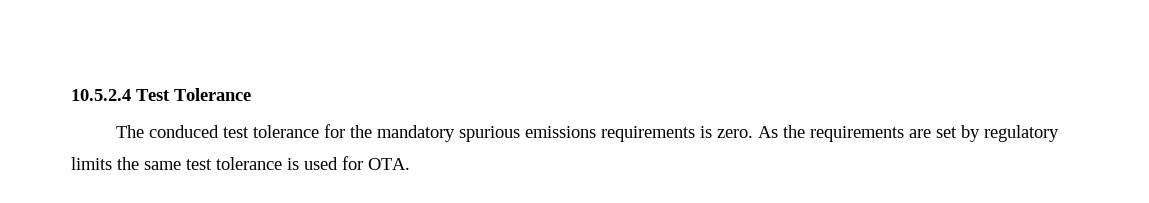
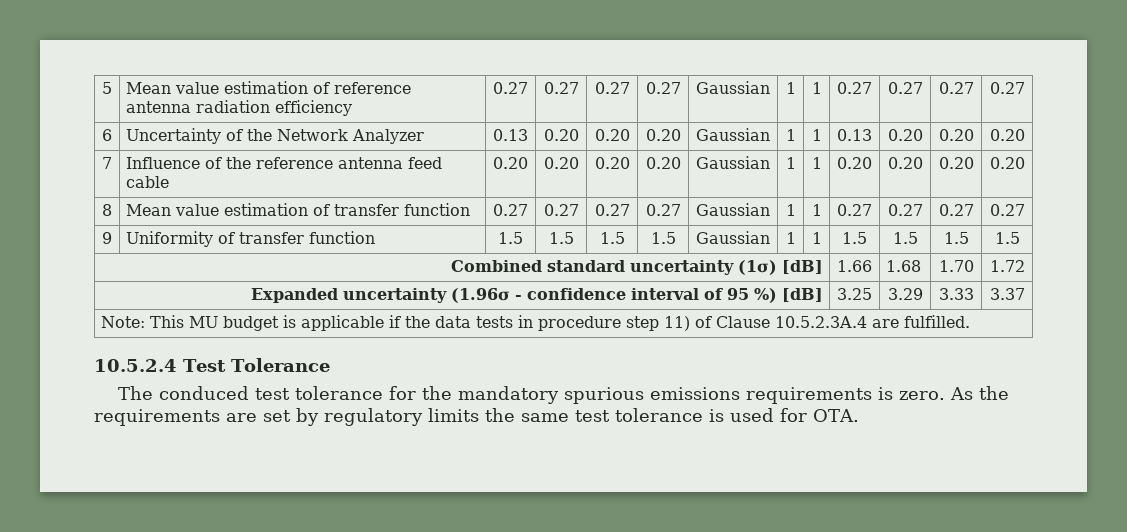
(71, 95) none -> [102,82,112,94] [126,81,412,94] [126,100,353,116] [493,82,528,94] [543,82,579,94] [594,82,630,94] [645,82,681,94] [696,81,770,94] [785,82,796,94] [811,82,822,94] [837,82,872,94] [887,82,923,94] [938,82,974,94] [989,82,1025,94] [102,129,112,141] [126,128,425,144] [493,129,528,141] [543,129,579,141] [594,129,630,141] [645,129,681,141] [696,128,770,141] [785,129,796,141] [811,129,822,141] [837,129,872,141] [887,129,923,141] [938,129,974,141] [989,129,1025,141] [102,157,112,169] [126,157,443,169] [126,176,170,188] [493,157,528,169] [543,157,579,169] [594,157,630,169] [645,157,681,169] [696,156,770,169] [785,157,796,169] [811,157,822,169] [837,157,872,169] [887,157,923,169] [938,157,974,169] [989,157,1025,169] [102,204,112,216] [126,203,471,216] [493,204,528,216] [543,204,579,216] [594,204,630,216] [645,204,681,216] [696,203,770,216] [785,204,796,216] [811,204,822,216] [837,204,872,216] [887,204,923,216] [938,204,974,216] [989,204,1025,216] [102,232,112,244] [126,231,376,247] [498,232,523,244] [548,232,574,244] [599,232,625,244] [650,232,676,244] [696,231,770,244] [785,232,796,244] [811,232,822,244] [842,232,867,244] [892,232,918,244] [943,232,969,244] [994,232,1020,244] [450,260,823,275] [837,260,872,272] [886,260,922,272] [938,260,974,272] [989,260,1025,272] [250,288,823,303] [837,288,872,300] [887,288,923,300] [938,288,974,300] [989,288,1025,300] [101,315,971,331] 5 | Mean value estimation of reference antenna radiation efficiency | 0.27 | 0.27 | 0.27 | 0.27 | Gaussian | 1 | 1 | 0.27 | 0.27 | 0.27 | 0.27 // 6 | Uncertainty of the Network Analyzer | 0.13 | 0.20 | 0.20 | 0.20 | Gaussian | 1 | 1 | 0.13 | 0.20 | 0.20 | 0.20 // 7 | Influence of the reference antenna feed cable | 0.20 | 0.20 | 0.20 | 0.20 | Gaussian | 1 | 1 | 0.20 | 0.20 | 0.20 | 0.20 // 8 | Mean value estimation of transfer function | 0.27 | 0.27 | 0.27 | 0.27 | Gaussian | 1 | 1 | 0.27 | 0.27 | 0.27 | 0.27 // 9 | Uniformity of transfer function | 1.5 | 1.5 | 1.5 | 1.5 | Gaussian | 1 | 1 | 1.5 | 1.5 | 1.5 | 1.5 // Combined standard uncertainty (1σ) [dB] | 1.66 | 1.68 | 1.70 | 1.72 // Expanded uncertainty (1.96σ - confidence interval of 95 %) [dB] | 3.25 | 3.29 | 3.33 | 3.37 // Note: This MU budget is applicable if the data tests in procedure step 11) of Clause 10.5.2.3A.4 are fulfilled. //

